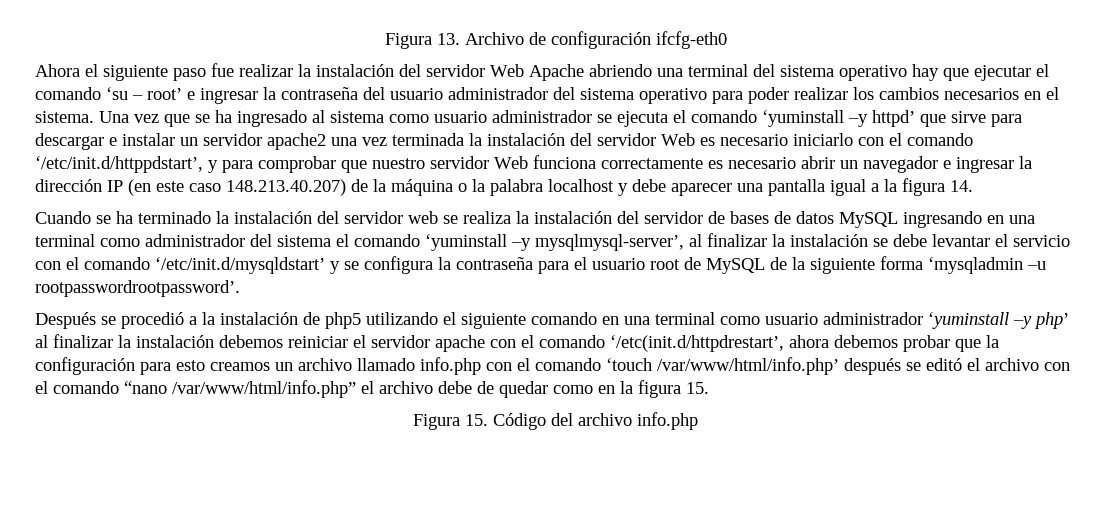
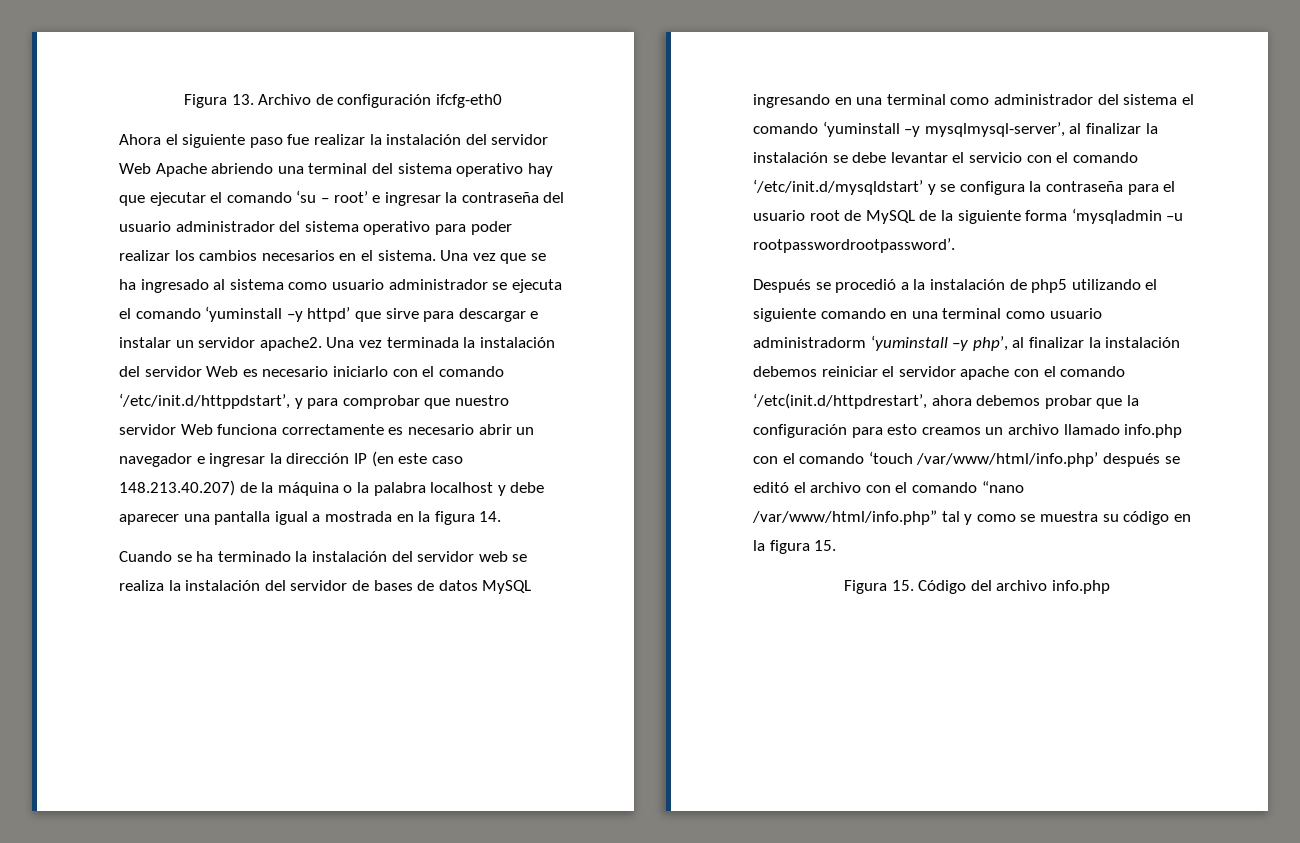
[267,133,357,150] apache2 una -> [259,337,355,351] apache2. Una
(879, 187) none -> [324,511,414,522] mostrada en
[823,312,1069,329] administrador ‘yuminstall –y php’ -> [753,335,1008,351] administradorm ‘yuminstall –y php’,
[361,381,593,398] el archivo debe de quedar como -> [941,511,1170,525] tal y como se muestra su código

